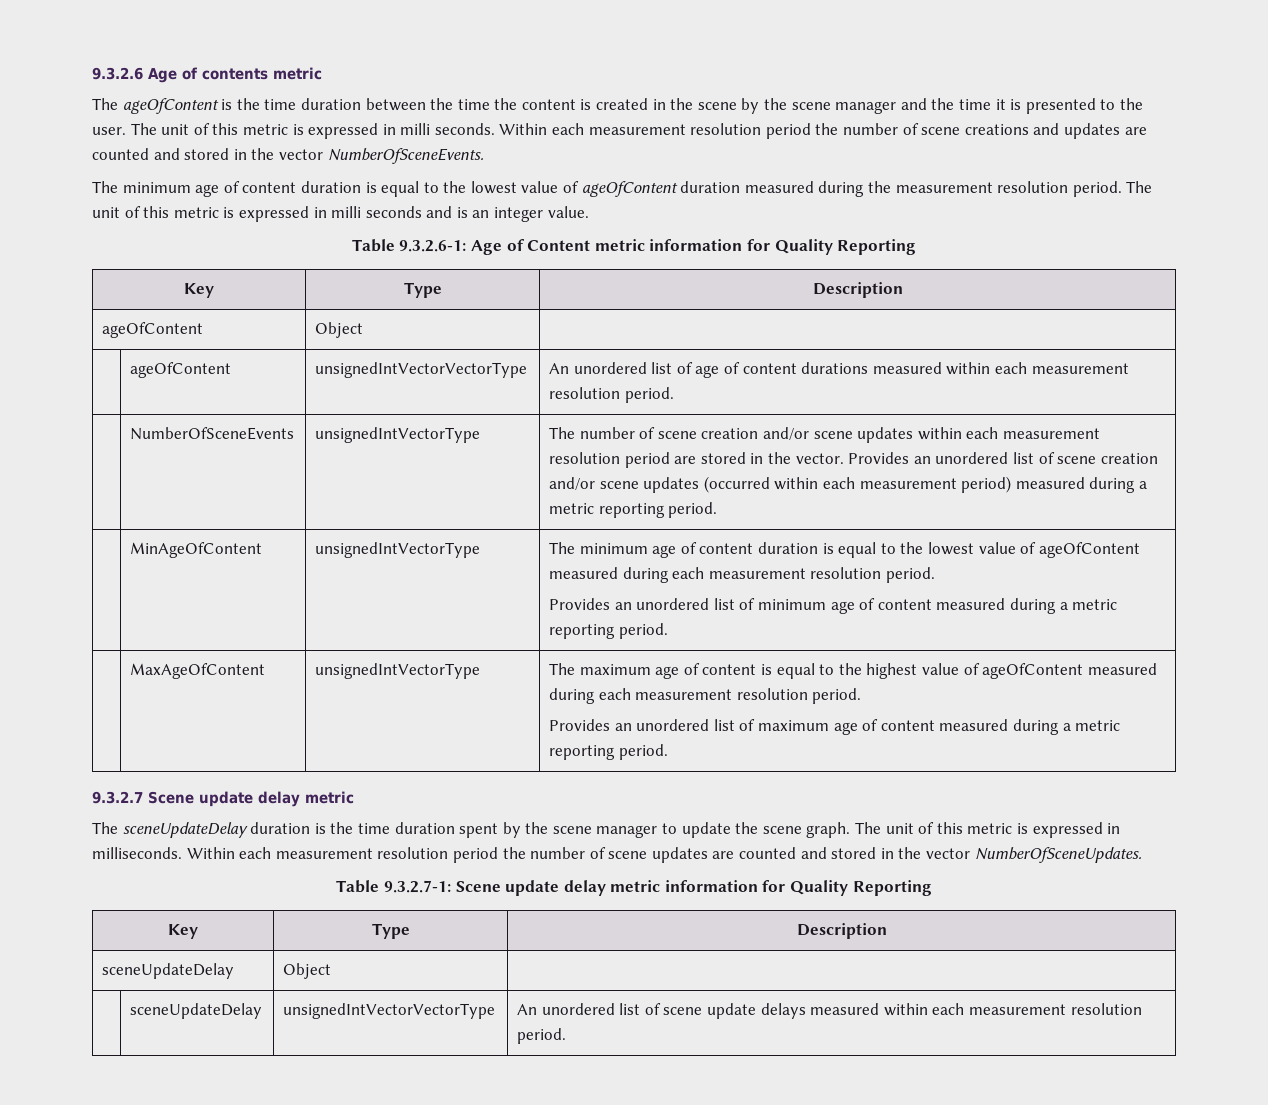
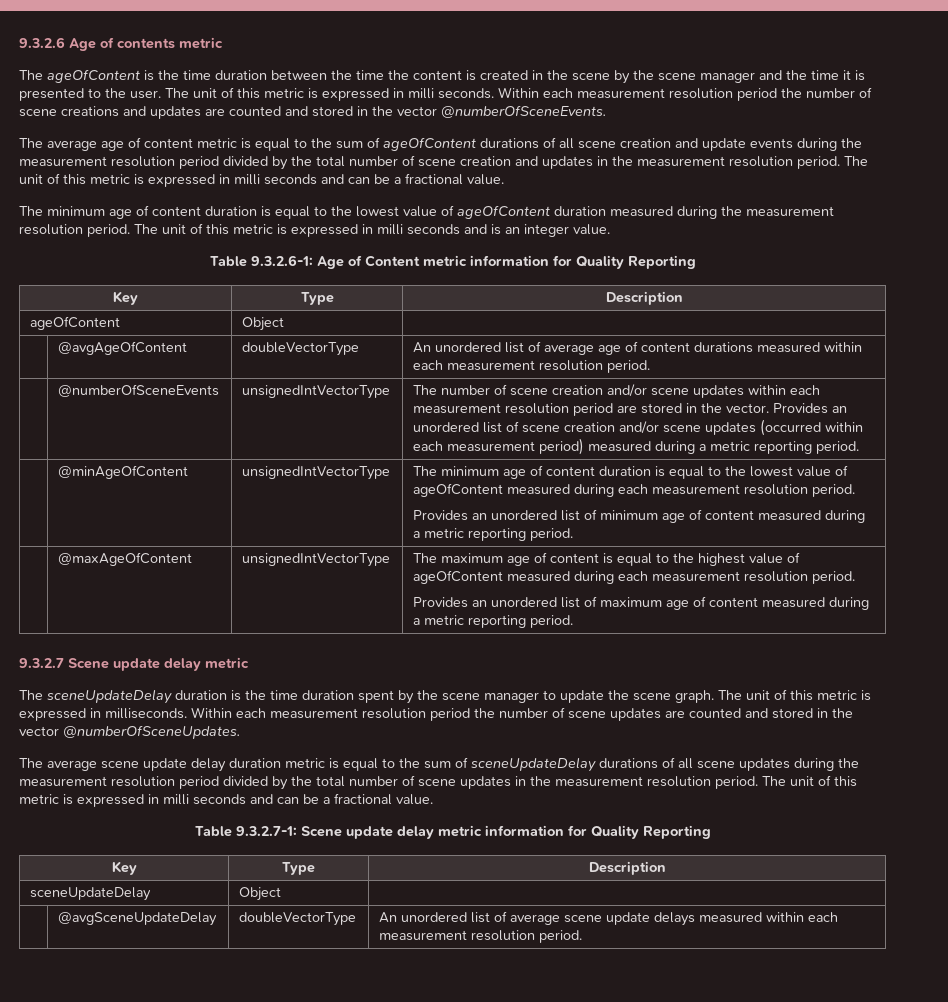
[327,148,484,164] NumberOfSceneEvents. -> [441,105,606,118] [19,137,862,151] [19,155,868,170] [19,173,504,187] @numberOfSceneEvents. // The average age of content metric is equal to the sum of ageOfContent durations of all scene creation and update events during the measurement resolution period divided by the total number of scene creation and updates in the measurement resolution period. The unit of this metric is expressed in milli seconds and can be a fractional value.
[130,362,232,378] [315,362,528,378] [549,362,693,374] ageOfContent | unsignedIntVectorVectorType | An unordered list of -> [57,341,187,355] [241,342,359,356] [412,341,594,355] @avgAgeOfContent | doubleVectorType | An unordered list of average
[130,427,295,440] NumberOfSceneEvents -> [57,384,219,397] @numberOfSceneEvents
[130,542,263,558] MinAgeOfContent -> [57,465,188,479] @minAgeOfContent
[130,663,266,679] MaxAgeOfContent -> [57,552,192,566] @maxAgeOfContent
[974,847,1142,863] NumberOfSceneUpdates. -> [63,725,240,739] [19,757,859,772] [19,775,857,790] [19,793,433,807] @numberOfSceneUpdates. // The average scene update delay duration metric is equal to the sum of sceneUpdateDelay durations of all scene updates during the measurement resolution period divided by the total number of scene updates in the measurement resolution period. The unit of this metric is expressed in milli seconds and can be a fractional value.
[130,1003,263,1019] [283,1003,496,1019] [517,1003,661,1015] sceneUpdateDelay | unsignedIntVectorVectorType | An unordered list of -> [57,912,217,926] [238,912,356,926] [378,911,560,925] @avgSceneUpdateDelay | doubleVectorType | An unordered list of average

